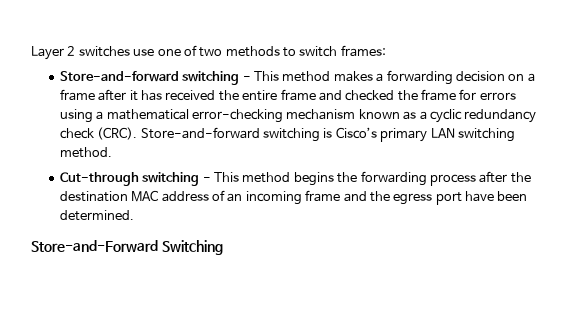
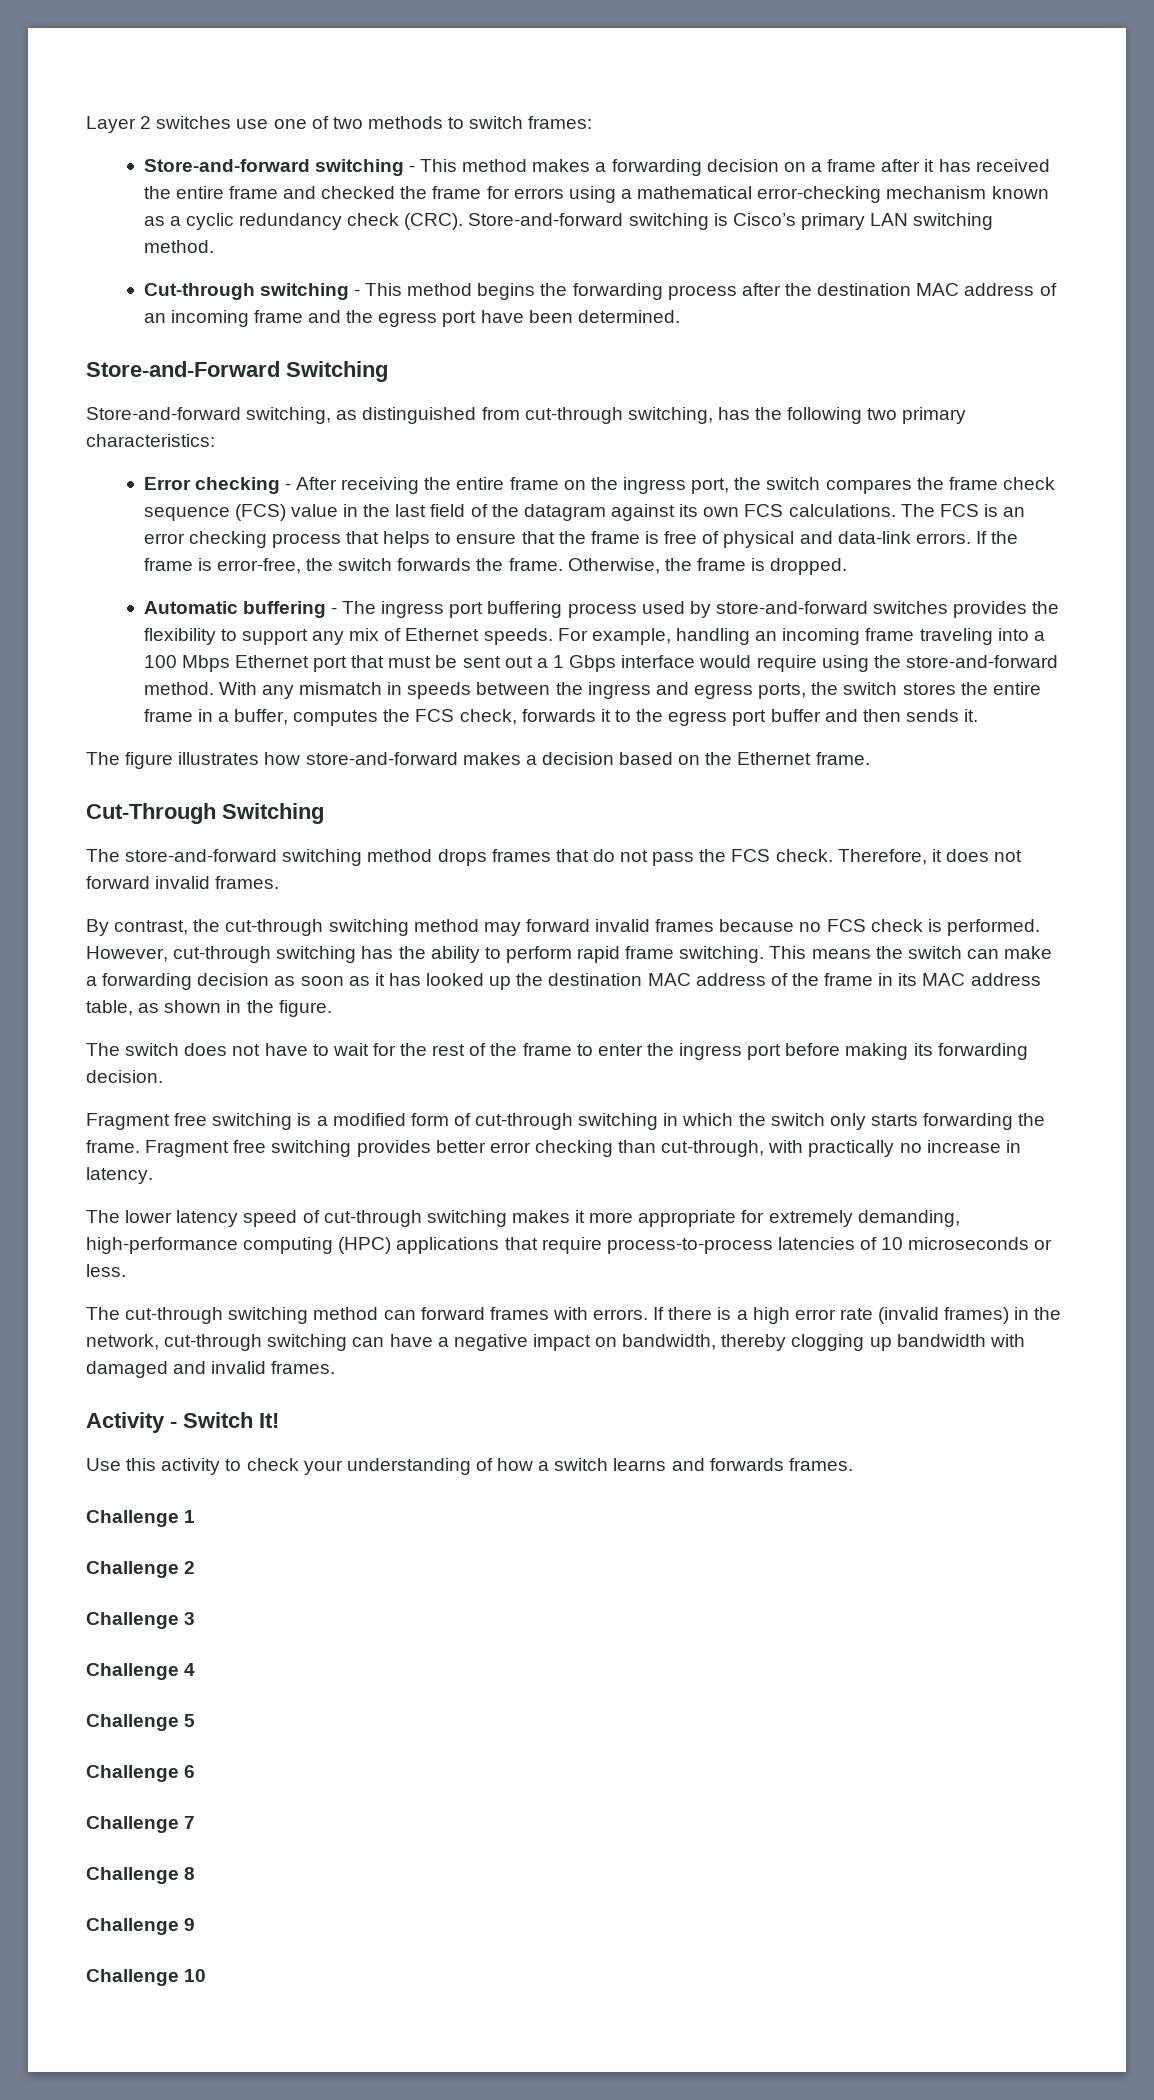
(223, 247) none -> [86,407,967,424] [86,434,215,447] [143,477,1055,494] [143,504,1026,521] [143,531,1019,548] [143,558,848,575] [143,601,1060,618] [143,628,1045,645] [143,655,1058,672] [143,682,1041,699] [143,709,979,726] [86,752,870,769] [86,803,324,824] [86,849,1023,866] [86,876,280,889] [86,919,1040,936] [86,946,1053,963] [86,973,1041,990] [86,1000,332,1017] [86,1043,1028,1060] [86,1070,163,1083] [86,1113,1046,1130] [86,1140,1021,1157] [86,1167,153,1184] [86,1210,960,1227] [86,1237,1053,1254] [86,1264,126,1277] [86,1307,1062,1324] [86,1334,1025,1351] [86,1361,336,1378] [86,1412,279,1433] [86,1458,853,1475] [86,1510,196,1527] [86,1561,196,1578] [86,1612,196,1629] [86,1663,196,1680] [86,1714,196,1731] [86,1765,196,1782] [86,1816,196,1833] [86,1867,196,1884] [86,1918,196,1935] [86,1969,207,1986] // Store-and-forward switching, as distinguished from cut-through switching, has the following two primary characteristics: // Error checking - After receiving the entire frame on the ingress port, the switch compares the frame check sequence (FCS) value in the last field of the datagram against its own FCS calculations. The FCS is an error checking process that helps to ensure that the frame is free of physical and data-link errors. If the frame is error-free, the switch forwards the frame. Otherwise, the frame is dropped. // Automatic buffering - The ingress port buffering process used by store-and-forward switches provides the flexibility to support any mix of Ethernet speeds. For example, handling an incoming frame traveling into a 100 Mbps Ethernet port that must be sent out a 1 Gbps interface would require using the store-and-forward method. With any mismatch in speeds between the ingress and egress ports, the switch stores the entire frame in a buffer, computes the FCS check, forwards it to the egress port buffer and then sends it. // The figure illustrates how store-and-forward makes a decision based on the Ethernet frame. // Cut-Through Switching // The store-and-forward switching method drops frames that do not pass the FCS check. Therefore, it does not forward invalid frames. // By contrast, the cut-through switching method may forward invalid frames because no FCS check is performed. However, cut-through switching has the ability to perform rapid frame switching. This means the switch can make a forwarding decision as soon as it has looked up the destination MAC address of the frame in its MAC address table, as shown in the figure. // The switch does not have to wait for the rest of the frame to enter the ingress port before making its forwarding decision. // Fragment free switching is a modified form of cut-through switching in which the switch only starts forwarding the frame. Fragment free switching provides better error checking than cut-through, with practically no increase in latency. // The lower latency speed of cut-through switching makes it more appropriate for extremely demanding, high-performance computing (HPC) applications that require process-to-process latencies of 10 microseconds or less. // The cut-through switching method can forward frames with errors. If there is a high error rate (invalid frames) in the network, cut-through switching can have a negative impact on bandwidth, thereby clogging up bandwidth with damaged and invalid frames. // Activity - Switch It! // Use this activity to check your understanding of how a switch learns and forwards frames. // Challenge 1 // Challenge 2 // Challenge 3 // Challenge 4 // Challenge 5 // Challenge 6 // Challenge 7 // Challenge 8 // Challenge 9 // Challenge 10

